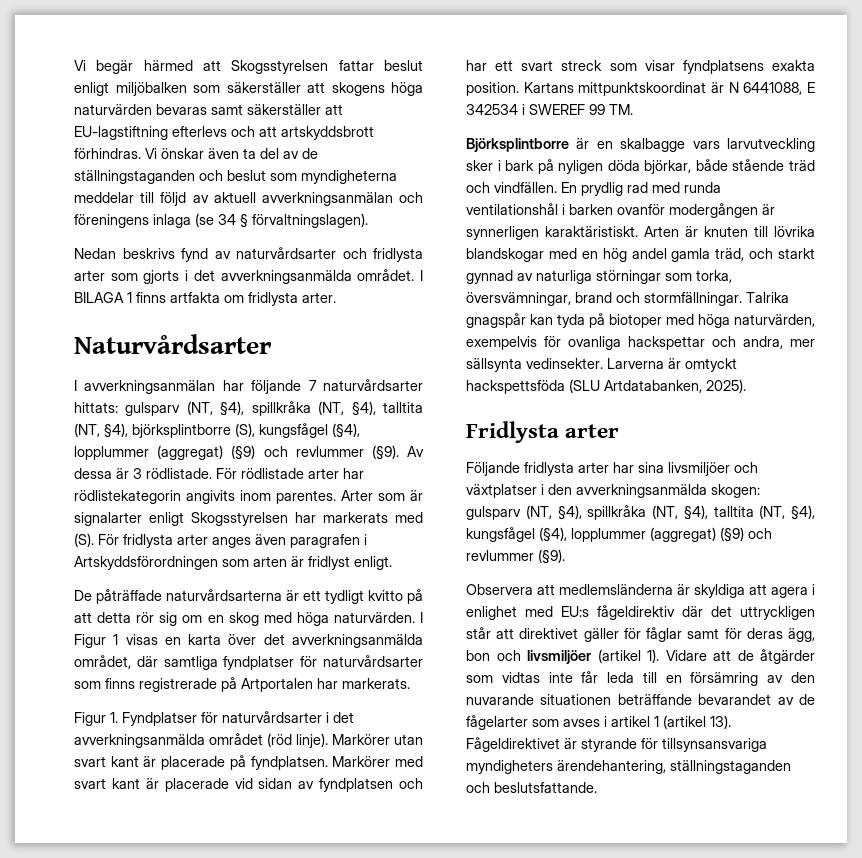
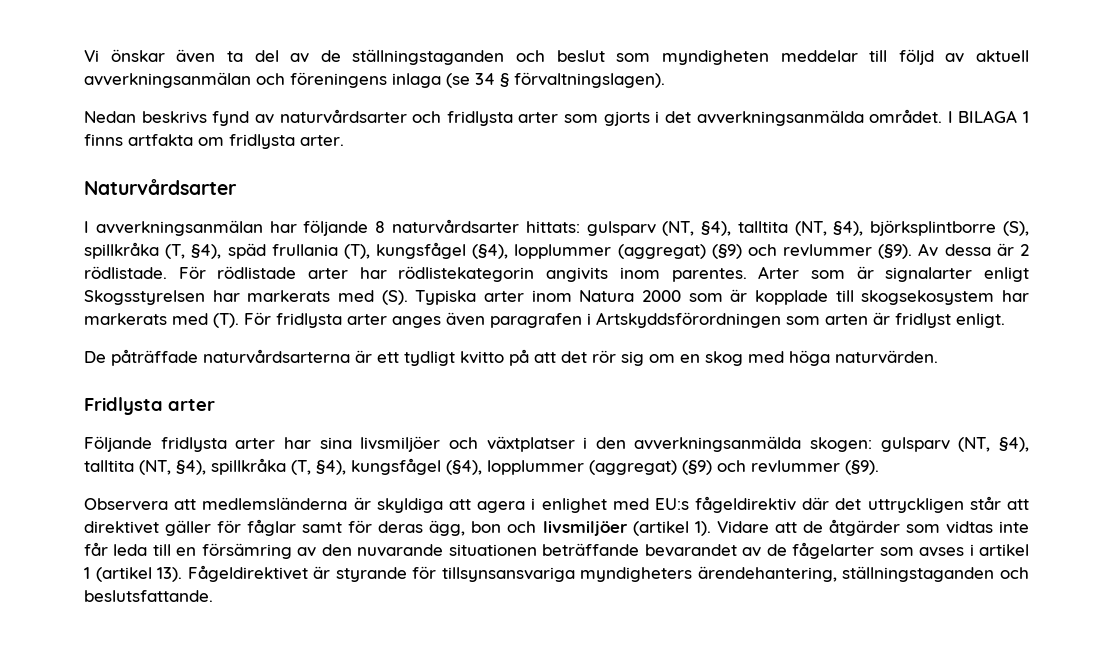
[74,60,423,74] [74,82,423,96] [74,104,343,115] [74,126,374,140] [74,148,157,159] Vi begär härmed att Skogsstyrelsen fattar beslut enligt miljöbalken som säkerställer att skogens höga naturvärden bevaras samt säkerställer att EU-lagstiftning efterlevs och att artskyddsbrott förhindras. Vi -> [84,50,99,62] Vi
[301,170,397,184] myndigheterna -> [661,50,769,65] myndigheten
[308,380,317,391] 7 -> [375,221,386,233] 8
[251,401,376,416] spillkråka (NT, §4), -> (732, 228) none
(255, 430) none -> [84,242,370,259] spillkråka (T, §4), späd frullania (T),
[133,468,142,479] 3 -> [1019,244,1029,256] 2
(94, 540) none -> [415,289,1029,305] [84,313,239,328] Typiska arter inom Natura 2000 som är kopplade till skogsekosystem har markerats med (T).
[97,612,132,623] detta -> [561,351,587,363] det
[420,612,423,623] [74,634,423,648] [74,655,423,670] [74,677,410,692] [74,711,354,726] [74,733,423,748] [74,755,423,770] [74,778,423,792] [466,60,815,74] [466,82,815,96] [466,104,633,115] [466,138,815,152] [466,159,815,174] [466,182,721,196] [466,203,775,218] [466,226,815,240] [466,248,815,262] [466,270,732,284] [466,292,789,306] [466,313,815,328] [466,336,815,350] [466,358,737,372] [466,379,746,394] I Figur 1 visas en karta över det avverkningsanmälda området, där samtliga fyndplatser för naturvårdsarter som finns registrerade på Artportalen har markerats. // Figur 1. Fyndplatser för naturvårdsarter i det avverkningsanmälda området (röd linje). Markörer utan svart kant är placerade på fyndplatsen. Markörer med svart kant är placerade vid sidan av fyndplatsen och har ett svart streck som visar fyndplatsens exakta position. Kartans mittpunktskoordinat är N 6441088, E 342534 i SWEREF 99 TM. // Björksplintborre är en skalbagge vars larvutveckling sker i bark på nyligen döda björkar, både stående träd och vindfällen. En prydlig rad med runda ventilationshål i barken ovanför modergången är synnerligen karaktäristiskt. Arten är knuten till lövrika blandskogar med en hög andel gamla träd, och starkt gynnad av naturliga störningar som torka, översvämningar, brand och stormfällningar. Talrika gnagspår kan tyda på biotoper med höga naturvärden, exempelvis för ovanliga hackspettar och andra, mer sällsynta vedinsekter. Larverna är omtyckt hackspettsföda (SLU Artdatabanken, 2025). -> (938, 357) none
[587,505,786,520] spillkråka (NT, §4), talltita (NT, -> [84,458,311,475] talltita (NT, §4), spillkråka (T,

